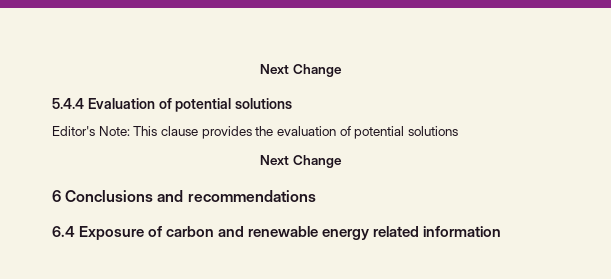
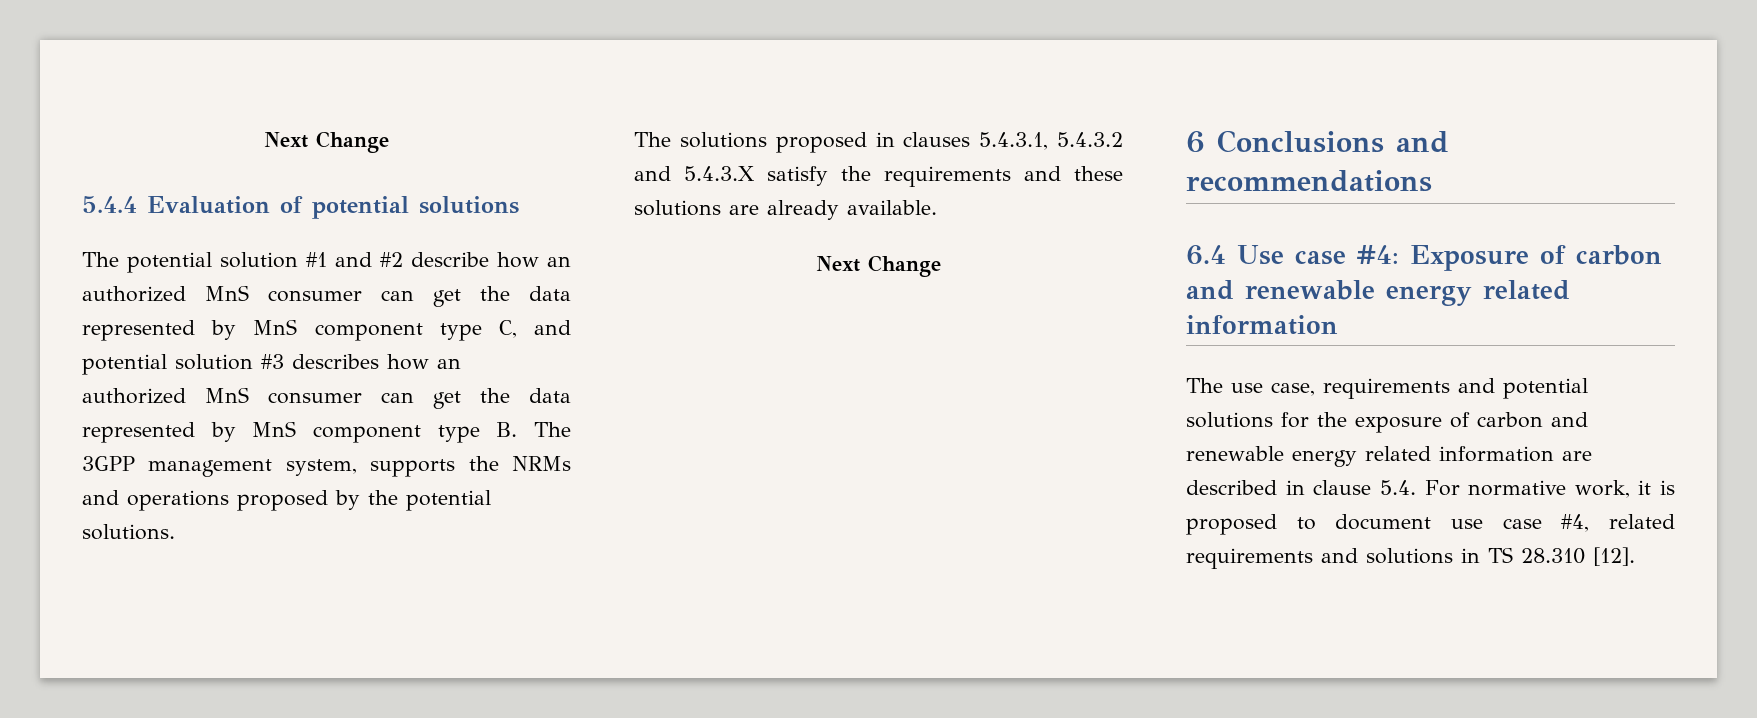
[52,126,458,139] Editor's Note: This clause provides the evaluation of potential solutions -> [82,252,571,273] [82,285,571,307] [82,319,571,341] [82,354,461,375] [82,387,571,409] [82,421,571,443] [82,456,571,477] [82,490,491,511] [82,524,175,540] [634,132,1123,153] [634,166,1123,187] [634,200,937,220] The potential solution #1 and #2 describe how an authorized MnS consumer can get the data represented by MnS component type C, and potential solution #3 describes how an authorized MnS consumer can get the data represented by MnS component type B. The 3GPP management system, supports the NRMs and operations proposed by the potential solutions. // The solutions proposed in clauses 5.4.3.1, 5.4.3.2 and 5.4.3.X satisfy the requirements and these solutions are already available.
(75, 231) none -> [1237,245,1399,265] Use case #4:
(502, 231) none -> [1186,378,1588,399] [1186,412,1588,433] [1186,446,1592,467] [1186,480,1675,498] [1186,514,1675,535] [1186,547,1635,569] // The use case, requirements and potential solutions for the exposure of carbon and renewable energy related information are described in clause 5.4. For normative work, it is proposed to document use case #4, related requirements and solutions in TS 28.310 [12].

